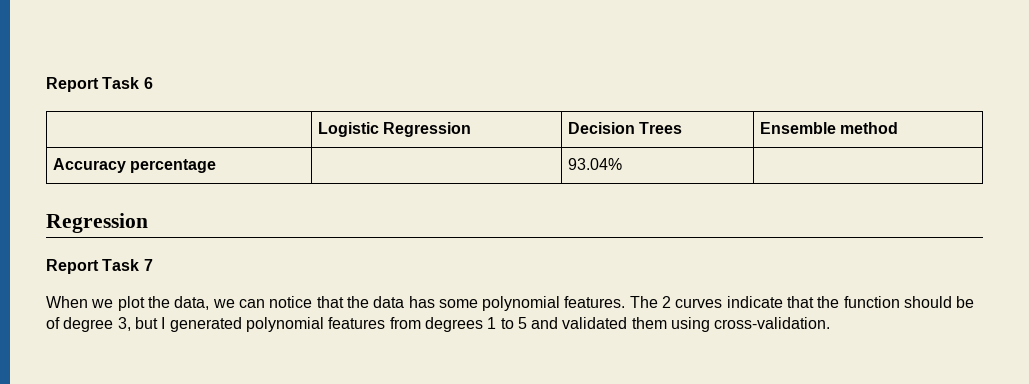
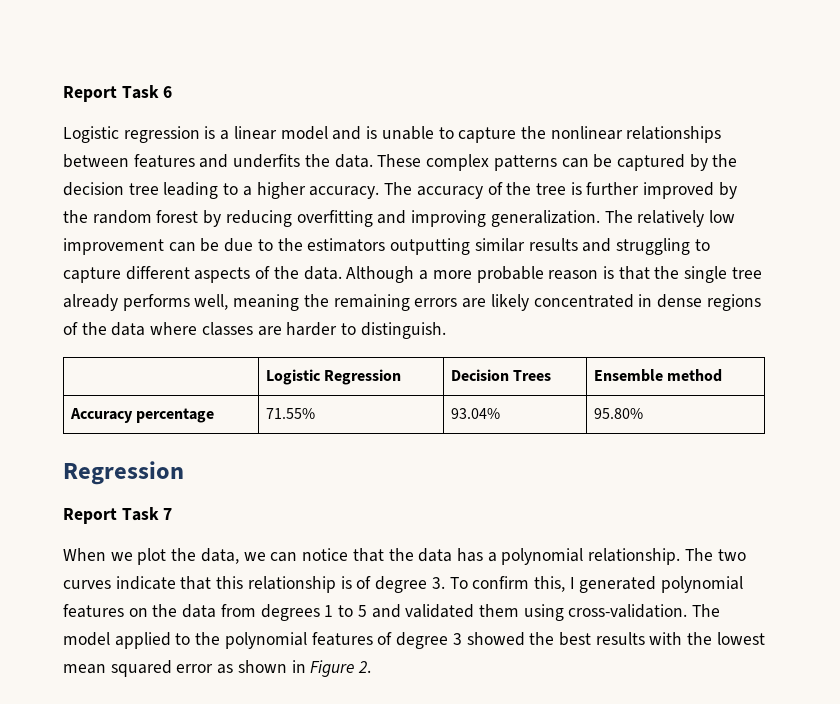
(153, 83) none -> [63,126,722,143] [63,154,738,171] [63,182,737,199] [63,210,735,227] [63,238,710,255] [63,266,762,283] [63,294,761,311] [63,322,446,339] // Logistic regression is a linear model and is unable to capture the nonlinear relationships between features and underfits the data. These complex patterns can be captured by the decision tree leading to a higher accuracy. The accuracy of the tree is further improved by the random forest by reducing overfitting and improving generalization. The relatively low improvement can be due to the estimators outputting similar results and struggling to capture different aspects of the data. Although a more probable reason is that the single tree already performs well, meaning the remaining errors are likely concentrated in dense regions of the data where classes are harder to distinguish.
(217, 166) none -> [265,408,315,419] 71.55%
(622, 164) none -> [593,408,643,419] 95.80%
[438,296,975,311] [46,317,158,332] some polynomial features. The 2 curves indicate that the function should be of degree 3, but -> [487,548,746,565] [63,576,565,593] a polynomial relationship. The two curves indicate that this relationship is of degree 3. To confirm this,
(386, 323) none -> [128,604,217,618] on the data
(831, 323) none -> [692,604,721,617] [63,632,765,649] [63,660,372,677] The model applied to the polynomial features of degree 3 showed the best results with the lowest mean squared error as shown in Figure 2.

